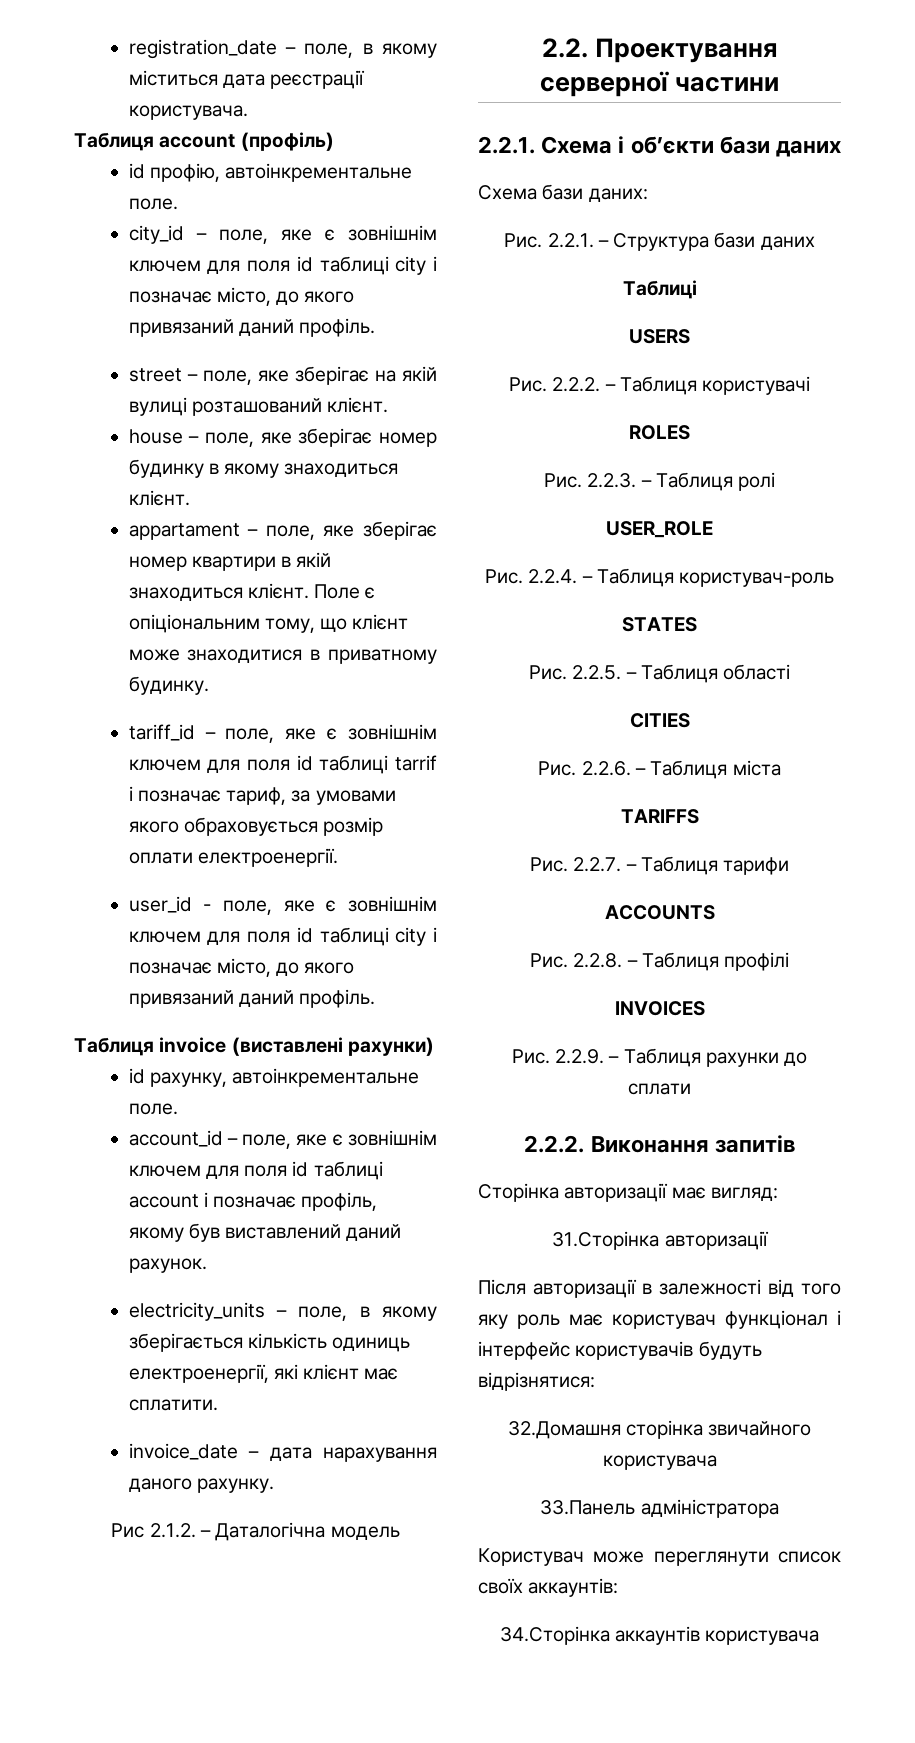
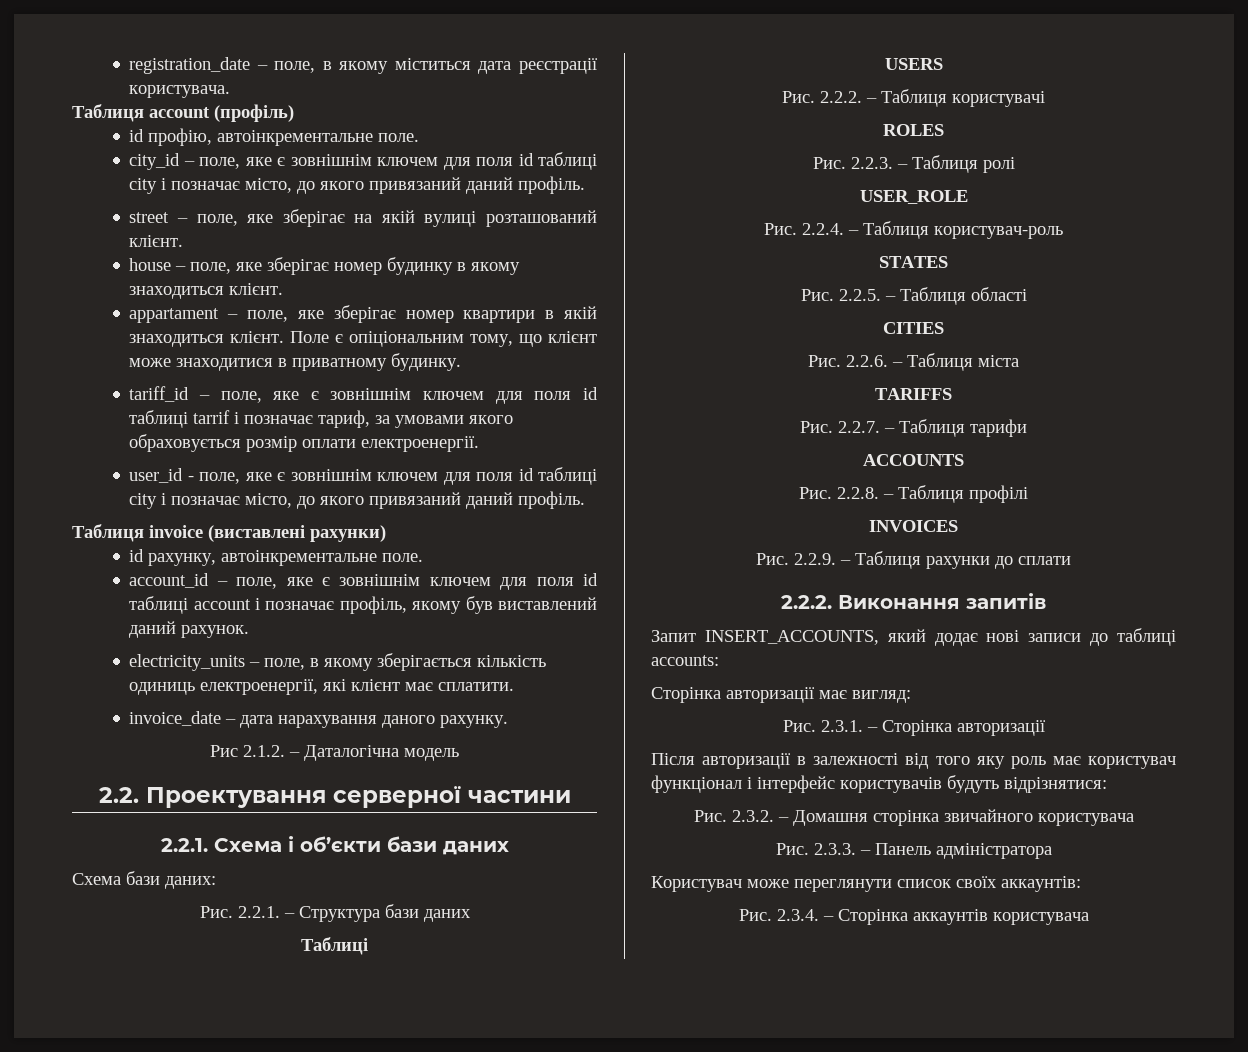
(795, 1144) none -> [651,628,1176,646] [651,655,719,666] // Запит INSERT_ACCOUNTS, який додає нові записи до таблиці accounts:
[552,1231,660,1250] 31.Сторінка -> [782,720,952,736] Рис. 2.3.1. – Сторінка
[507,1421,621,1439] 32.Домашня -> [693,810,868,826] Рис. 2.3.2. – Домашня
[540,1500,636,1515] 33.Панель -> [775,843,931,855] Рис. 2.3.3. – Панель
[499,1626,610,1645] 34.Сторінка -> [738,909,908,925] Рис. 2.3.4. – Сторінка

